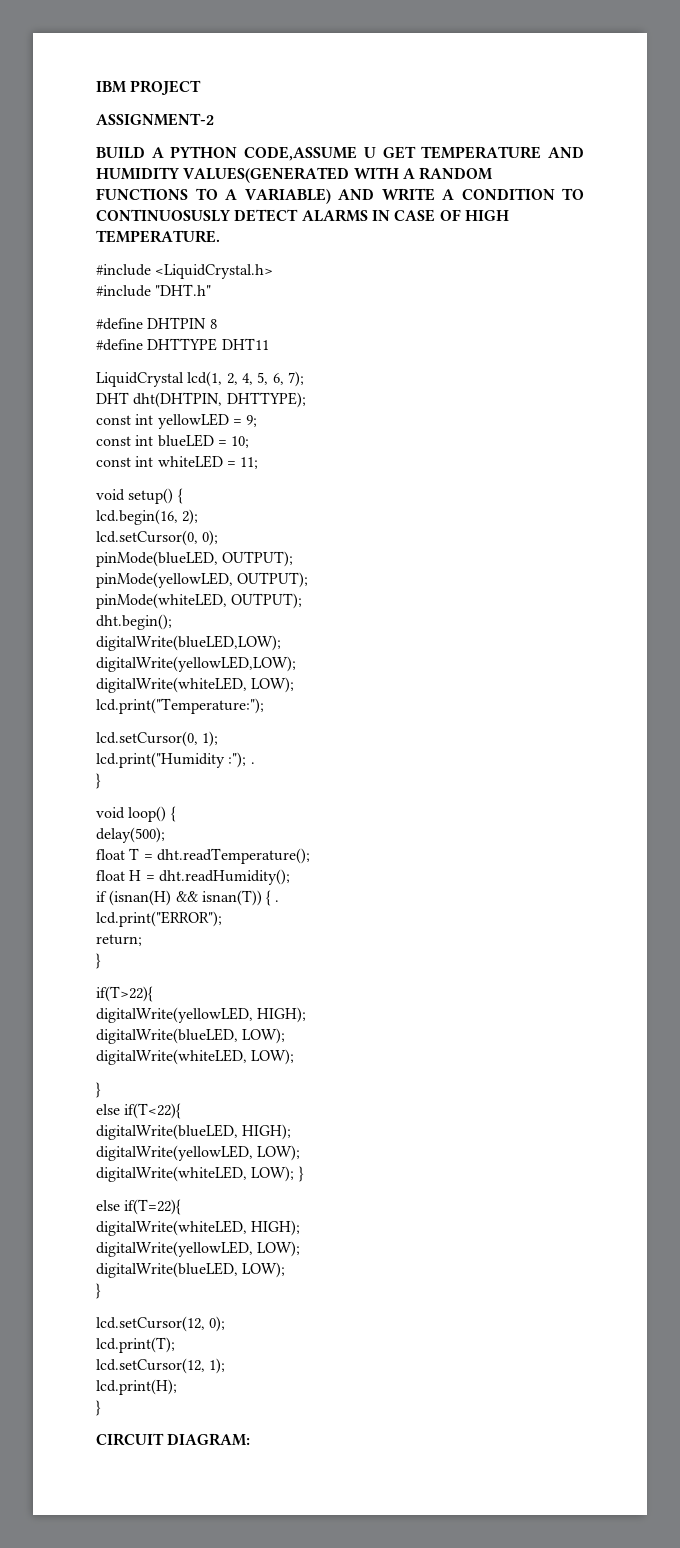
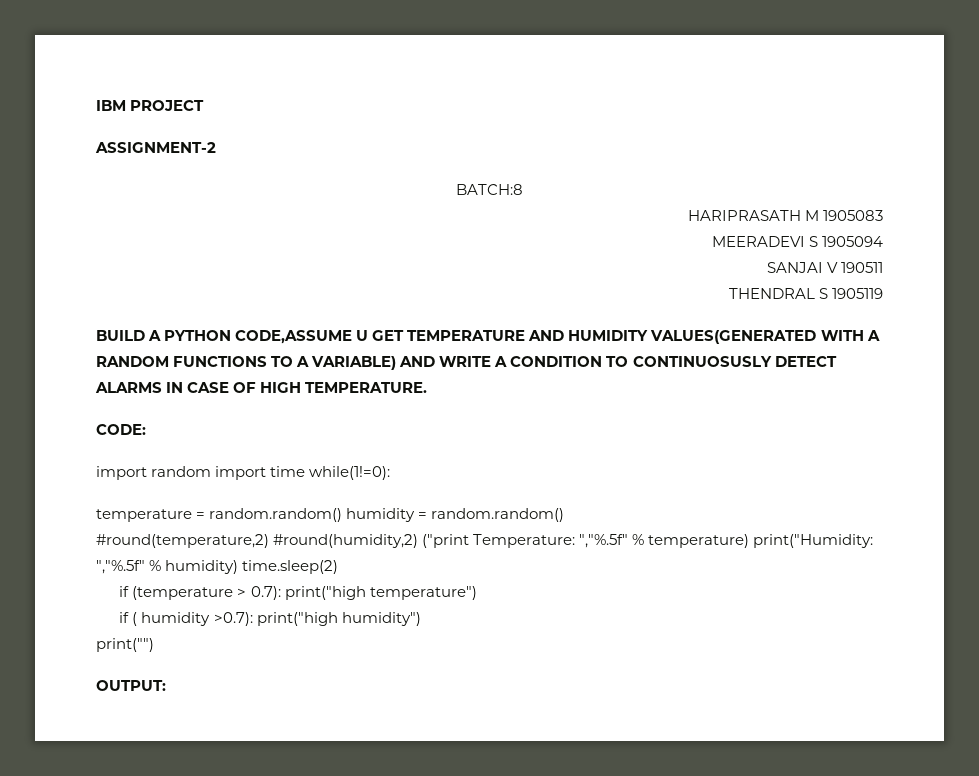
(214, 119) none -> [456,184,523,195] [687,210,883,221] [711,236,883,247] [766,262,883,273] [728,288,883,299] // BATCH:8 // HARIPRASATH M 1905083 // MEERADEVI S 1905094 // SANJAI V 190511 // THENDRAL S 1905119
[96,264,274,279] [96,284,212,297] [96,317,217,330] [96,338,269,351] [96,371,304,387] [96,392,306,408] [96,413,258,429] [96,434,250,448] [96,455,259,469] [96,488,183,504] [96,509,199,525] [96,530,219,546] [96,551,294,567] [96,572,309,588] [96,593,303,609] [96,614,172,630] [96,635,281,651] [96,656,296,672] [96,677,295,693] [96,698,264,714] [96,731,219,747] [96,752,255,768] [96,773,101,789] [96,806,176,822] [96,827,165,843] [96,848,310,864] [96,869,290,885] [96,890,279,906] [96,911,222,927] [96,934,142,946] [96,953,101,969] [96,986,153,1002] [96,1007,307,1023] [96,1028,286,1044] [96,1049,295,1065] [96,1082,101,1098] [96,1103,182,1119] [96,1124,292,1140] [96,1145,301,1161] [96,1166,304,1182] [96,1199,182,1215] [96,1220,301,1236] [96,1241,301,1257] [96,1262,286,1278] [96,1283,101,1299] [96,1316,226,1332] [96,1337,175,1353] [96,1358,226,1374] [96,1379,177,1395] [96,1400,101,1416] [96,1433,251,1446] #include <LiquidCrystal.h> // #include "DHT.h" // #define DHTPIN 8 // #define DHTTYPE DHT11 // LiquidCrystal lcd(1, 2, 4, 5, 6, 7); // DHT dht(DHTPIN, DHTTYPE); // const int yellowLED = 9; // const int blueLED = 10; // const int whiteLED = 11; // void setup() { // lcd.begin(16, 2); // lcd.setCursor(0, 0); // pinMode(blueLED, OUTPUT); // pinMode(yellowLED, OUTPUT); // pinMode(whiteLED, OUTPUT); // dht.begin(); // digitalWrite(blueLED,LOW); // digitalWrite(yellowLED,LOW); // digitalWrite(whiteLED, LOW); // lcd.print("Temperature:"); // lcd.setCursor(0, 1); // lcd.print("Humidity :"); . // } // void loop() { // delay(500); // float T = dht.readTemperature(); // float H = dht.readHumidity(); // if (isnan(H) && isnan(T)) { . // lcd.print("ERROR"); // return; // } // if(T>22){ // digitalWrite(yellowLED, HIGH); // digitalWrite(blueLED, LOW); // digitalWrite(whiteLED, LOW); // } // else if(T<22){ // digitalWrite(blueLED, HIGH); // digitalWrite(yellowLED, LOW); // digitalWrite(whiteLED, LOW); } // else if(T=22){ // digitalWrite(whiteLED, HIGH); // digitalWrite(yellowLED, LOW); // digitalWrite(blueLED, LOW); // } // lcd.setCursor(12, 0); // lcd.print(T); // lcd.setCursor(12, 1); // lcd.print(H); // } // CIRCUIT DIAGRAM: -> [96,424,146,435] [96,466,391,480] [96,508,565,522] [96,534,874,548] [96,560,339,574] [119,586,477,600] [119,612,421,626] [96,638,154,652] [96,680,166,691] CODE: // import random import time while(1!=0): // temperature = random.random() humidity = random.random() // #round(temperature,2) #round(humidity,2) ("print Temperature: ","%.5f" % temperature) print("Humidity: ","%.5f" % humidity) time.sleep(2) // if (temperature > 0.7): print("high temperature") // if ( humidity >0.7): print("high humidity") // print("") // OUTPUT:

